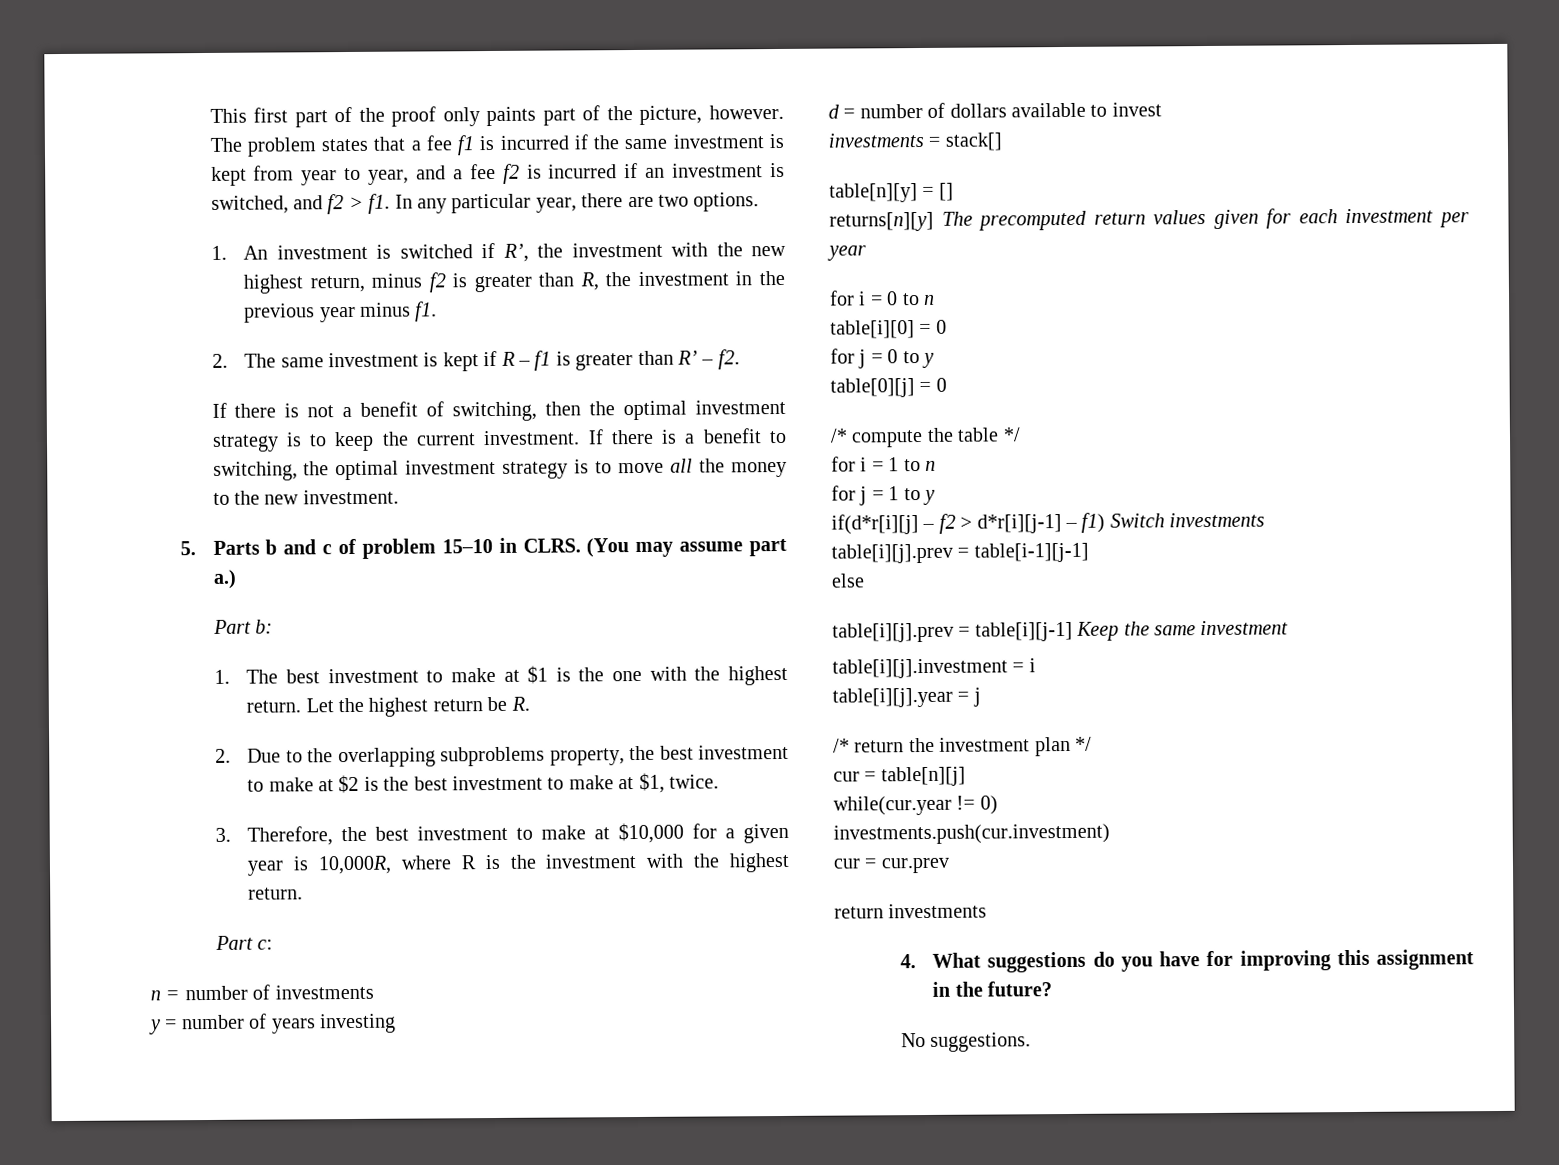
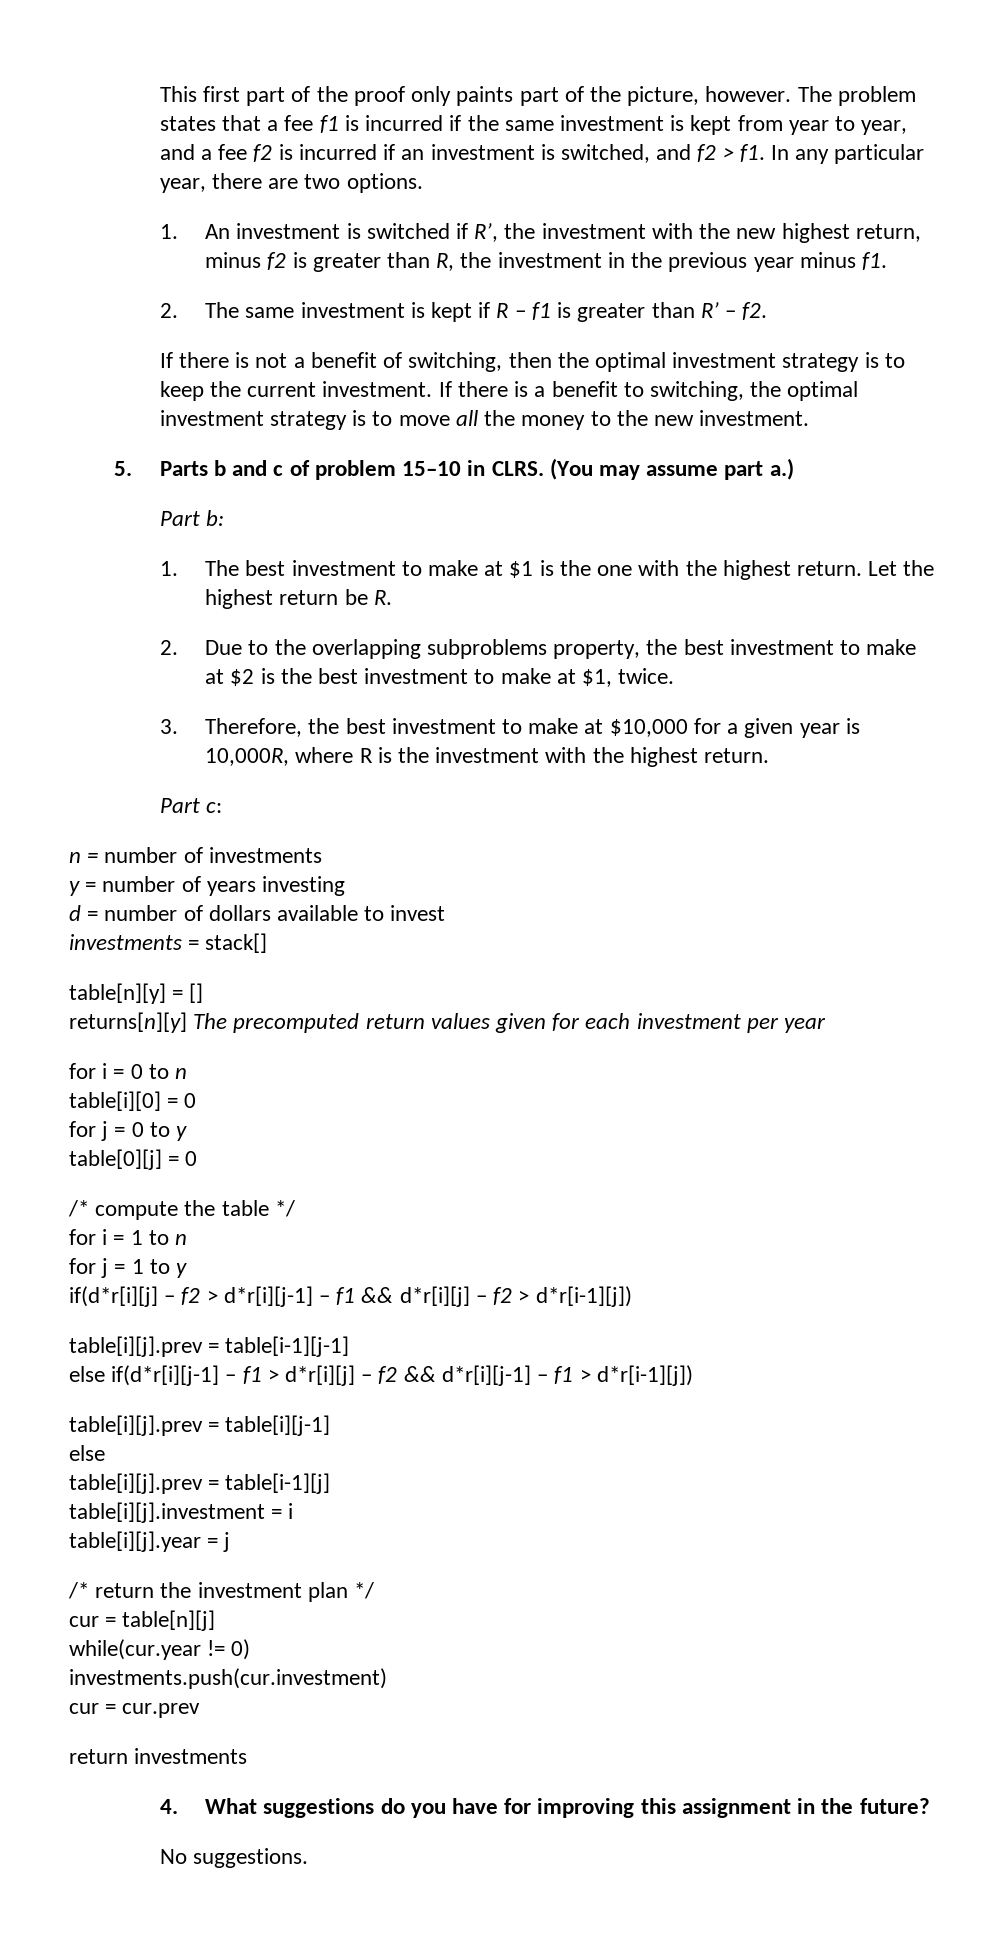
[1081,512,1266,533] [831,542,1089,564] [831,573,865,588] f1) Switch investments // table[i][j].prev = table[i-1][j-1] // else -> [336,1286,632,1307] [69,1336,350,1357] [69,1365,693,1386] f1 && d*r[i][j] – f2 > d*r[i-1][j]) // table[i][j].prev = table[i-1][j-1] // else if(d*r[i][j-1] – f1 > d*r[i][j] – f2 && d*r[i][j-1] – f1 > d*r[i-1][j])
[1076,620,1289,641] Keep the same investment -> [69,1445,105,1461] [69,1473,331,1494] // else // table[i][j].prev = table[i-1][j]

